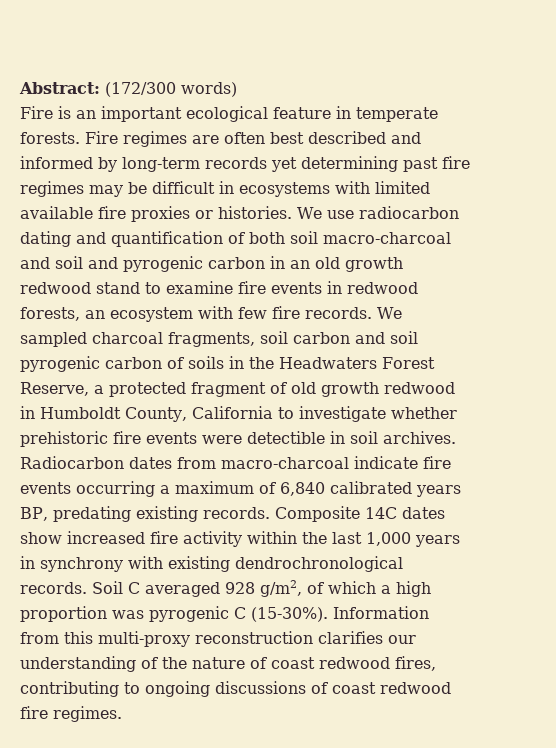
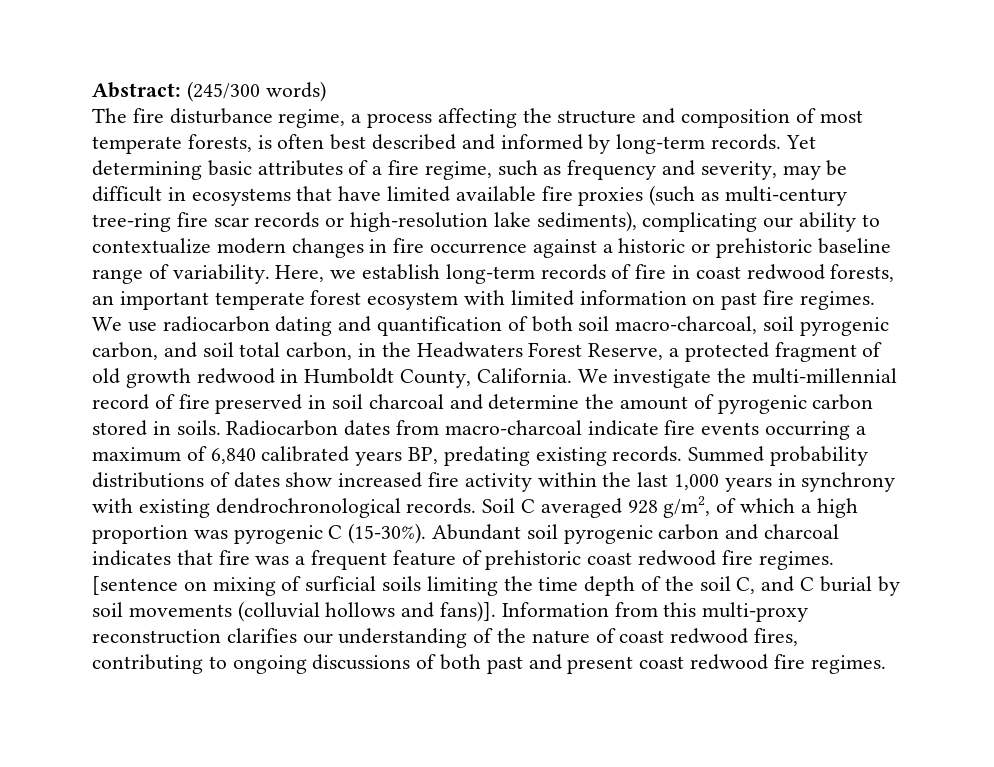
[105,82,176,97] (172/300 -> [186,81,260,102] (245/300
[20,106,438,122] [20,131,219,147] Fire is an important ecological feature in temperate forests. Fire regimes are -> [92,108,863,128] [92,134,272,154] The fire disturbance regime, a process affecting the structure and composition of most temperate forests, is
[205,156,470,172] [20,181,84,197] records yet determining past fire regimes -> [711,134,816,150] [92,160,777,180] records. Yet determining basic attributes of a fire regime, such as frequency and severity,
[335,181,370,194] with -> [296,186,382,201] that have
[195,206,292,219] or histories. -> [649,185,847,206] [92,211,880,232] [92,238,891,258] [92,264,895,284] [92,290,875,310] (such as multi-century tree-ring fire scar records or high-resolution lake sediments), complicating our ability to contextualize modern changes in fire occurrence against a historic or prehistoric baseline range of variability. Here, we establish long-term records of fire in coast redwood forests, an important temperate forest ecosystem with limited information on past fire regimes.
[323,232,451,244] [20,256,403,272] [20,281,418,294] [20,306,402,322] [20,331,418,347] [20,356,224,372] macro-charcoal and soil and pyrogenic carbon in an old growth redwood stand to examine fire events in redwood forests, an ecosystem with few fire records. We sampled charcoal fragments, soil carbon and soil pyrogenic carbon of soils -> [615,316,889,336] [92,342,353,360] macro-charcoal, soil pyrogenic carbon, and soil total carbon,
[191,406,457,422] [20,431,456,447] California to investigate whether prehistoric fire events were detectible in soil archives. -> [476,368,898,388] [92,394,874,414] [92,420,221,436] California. We investigate the multi-millennial record of fire preserved in soil charcoal and determine the amount of pyrogenic carbon stored in soils.
[274,506,397,522] Composite 14C -> [688,446,869,466] [92,472,230,488] Summed probability distributions of
(328, 614) none -> [432,524,840,544] [92,550,834,570] [92,576,900,596] [92,601,497,622] Abundant soil pyrogenic carbon and charcoal indicates that fire was a frequent feature of prehistoric coast redwood fire regimes. [sentence on mixing of surficial soils limiting the time depth of the soil C, and C burial by soil movements (colluvial hollows and fans)].
(328, 688) none -> [440,654,634,674] both past and present

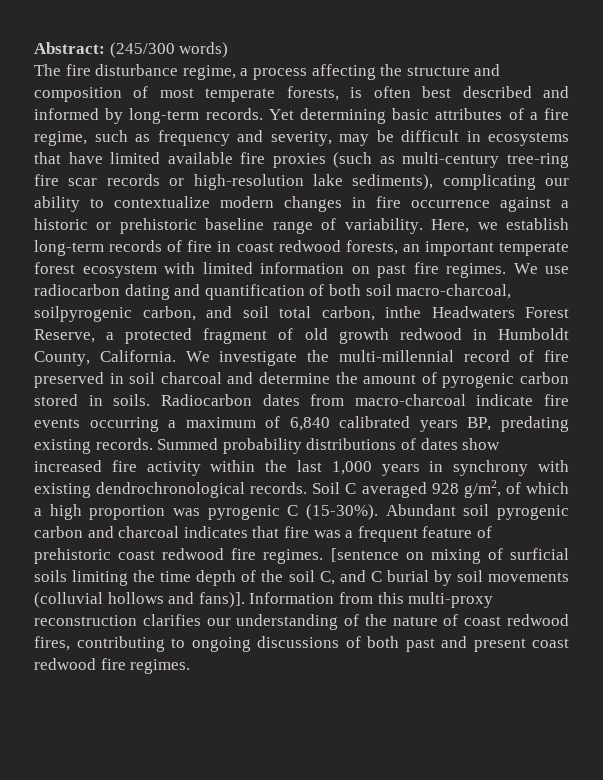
[763,316,889,336] soil pyrogenic -> [34,306,132,322] soilpyrogenic
[358,342,411,357] in the -> [385,306,421,318] inthe

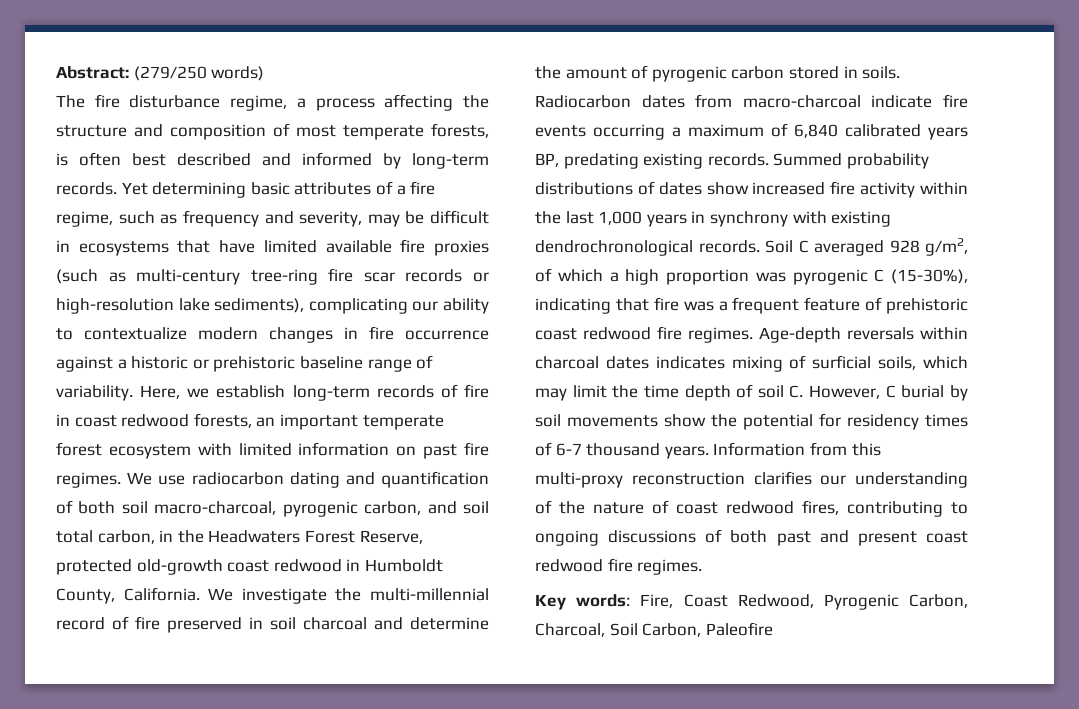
[109,42,175,58] (245/300 -> [133,66,207,81] (279/250
[34,306,132,322] soilpyrogenic -> [282,501,358,517] pyrogenic
[385,306,421,318] inthe -> [159,530,204,543] in the
[106,328,389,344] a protected fragment of old growth -> [56,559,270,575] protected old-growth coast
[305,504,569,520] [34,526,248,538] (15-30%). Abundant soil pyrogenic carbon and charcoal indicates -> [891,269,968,284] [535,298,611,314] (15-30%), indicating
[330,548,569,564] [34,570,366,586] [sentence on mixing of surficial soils limiting the time depth of the soil C, and -> [759,327,968,343] [535,355,968,372] [535,384,881,401] Age-depth reversals within charcoal dates indicates mixing of surficial soils, which may limit the time depth of soil C. However,
[34,592,245,608] (colluvial hollows and fans)]. -> [664,413,968,430] [535,442,709,459] show the potential for residency times of 6-7 thousand years.
(191, 666) none -> [535,594,968,610] [535,622,773,637] // Key words: Fire, Coast Redwood, Pyrogenic Carbon, Charcoal, Soil Carbon, Paleofire

